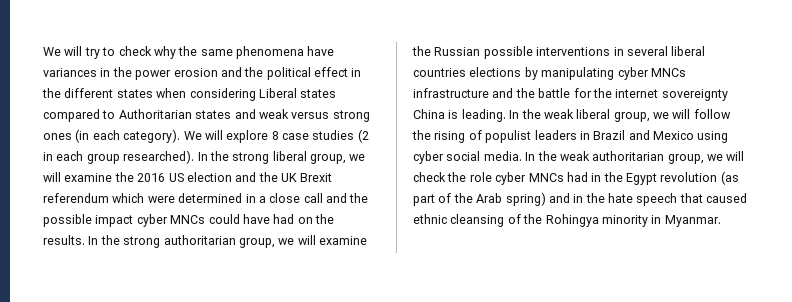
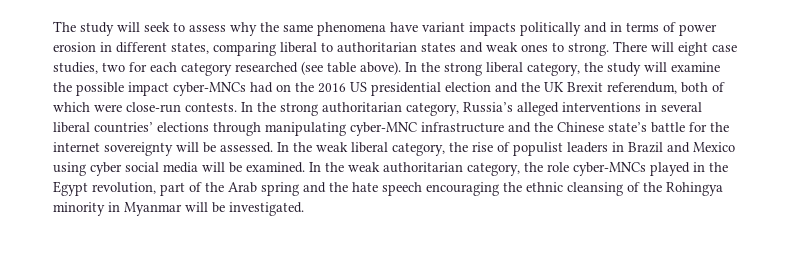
[43,46,152,59] We will try to check -> [53,21,226,36] The study will seek to assess
[43,67,362,80] [42,88,337,101] [43,109,370,122] [43,129,369,143] [43,150,366,164] [43,172,113,182] variances in the power erosion and the political effect in the different states when considering Liberal states compared to Authoritarian states and weak versus strong ones (in each category). We will explore 8 case studies (2 in each group researched). In the strong liberal group, we will examine -> [422,22,717,36] [53,41,737,56] [53,61,720,76] [53,82,291,96] variant impacts politically and in terms of power erosion in different states, comparing liberal to authoritarian states and weak ones to strong. There will eight case studies, two for each category researched (see table above). In the strong liberal category, the study will examine the possible impact cyber-MNCs had on
(184, 177) none -> [371,82,441,96] presidential
[43,193,369,203] [43,214,334,227] [43,235,367,248] [412,46,706,59] [413,67,686,80] referendum which were determined in a close call and the possible impact cyber MNCs could have had on the results. In the strong authoritarian group, we will examine the Russian possible interventions in several liberal countries elections by manipulating cyber MNCs -> [607,82,725,94] [53,102,702,116] [53,122,417,136] referendum, both of which were close-run contests. In the strong authoritarian category, Russia’s alleged interventions in several liberal countries’ elections through manipulating cyber-MNC
(535, 93) none -> [557,122,647,132] Chinese state’s
[413,109,506,122] China is leading. -> [176,142,273,153] will be assessed.
[613,109,731,122] [412,130,466,143] group, we will follow the rising -> [392,142,493,156] category, the rise
[483,151,745,164] [413,172,588,185] media. In the weak authoritarian group, we will check the role cyber MNCs had -> [163,162,690,176] media will be examined. In the weak authoritarian category, the role cyber-MNCs played
[660,171,739,185] revolution (as -> [92,182,156,194] revolution,
[505,192,584,206] spring) and in -> [261,182,326,196] spring and
[679,193,748,203] that caused -> [426,182,522,196] encouraging the
[664,215,721,227] Myanmar. -> [124,202,304,216] Myanmar will be investigated.

